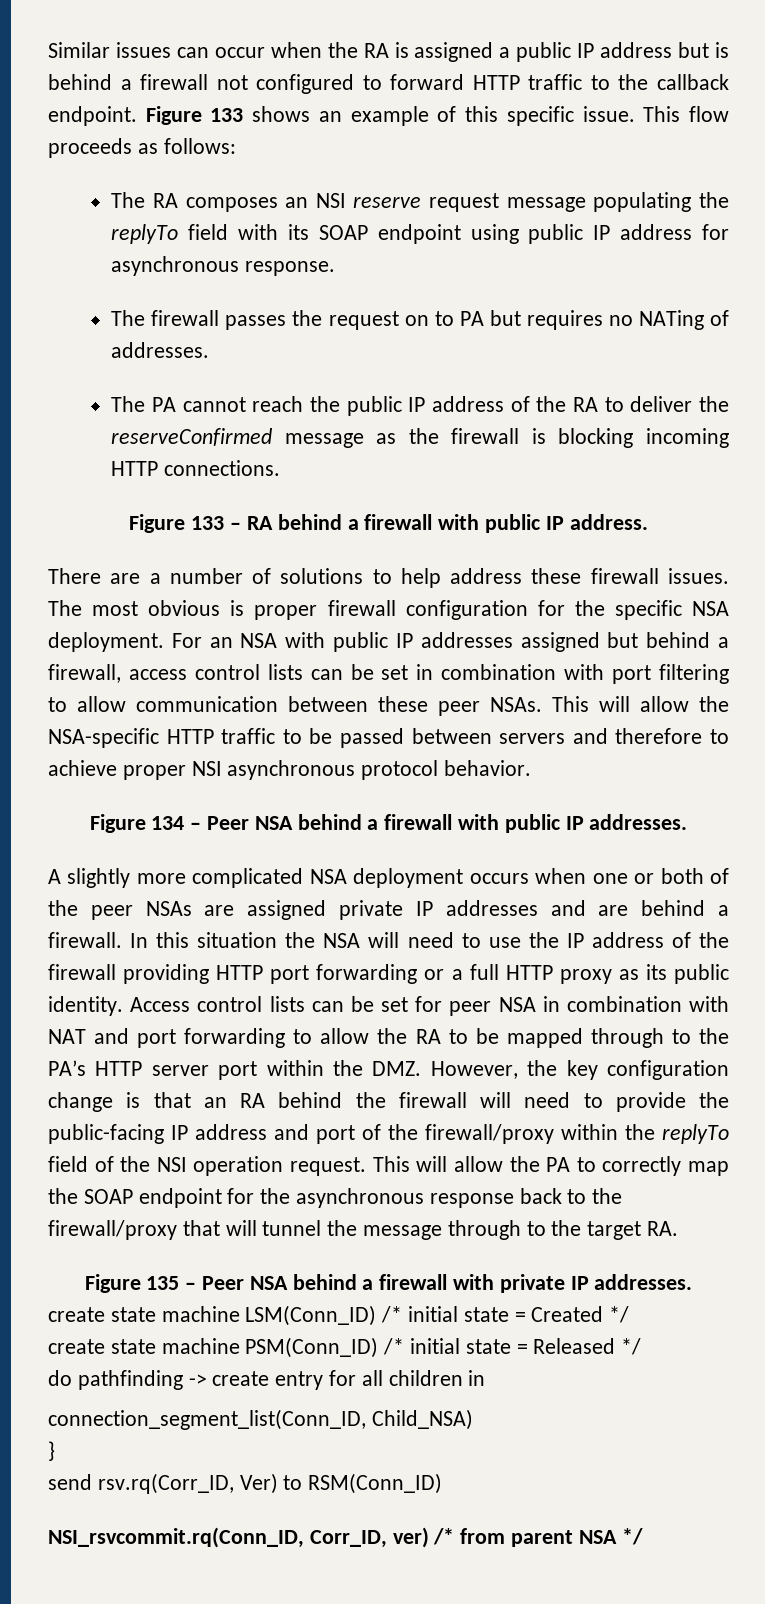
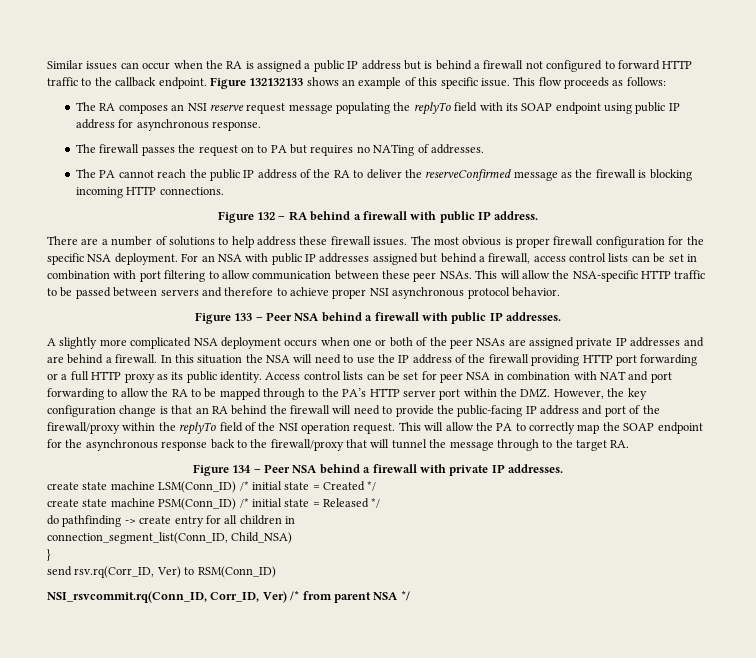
[210,108,244,122] 133 -> [249,78,304,86] 132132133
[191,516,225,530] 133 -> [257,212,275,220] 132
[151,816,185,830] 134 -> [234,313,253,321] 133
[146,1276,180,1290] 135 -> [232,465,252,473] 134
[392,1527,429,1548] ver) -> [262,591,287,603] Ver)

